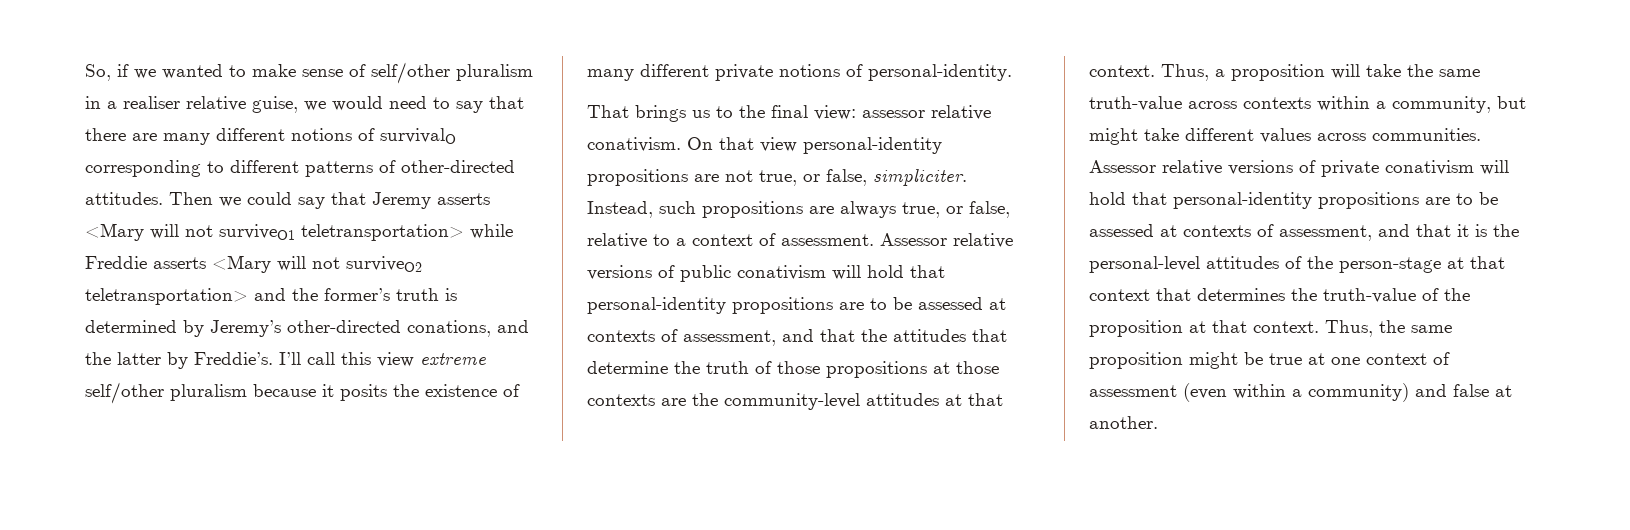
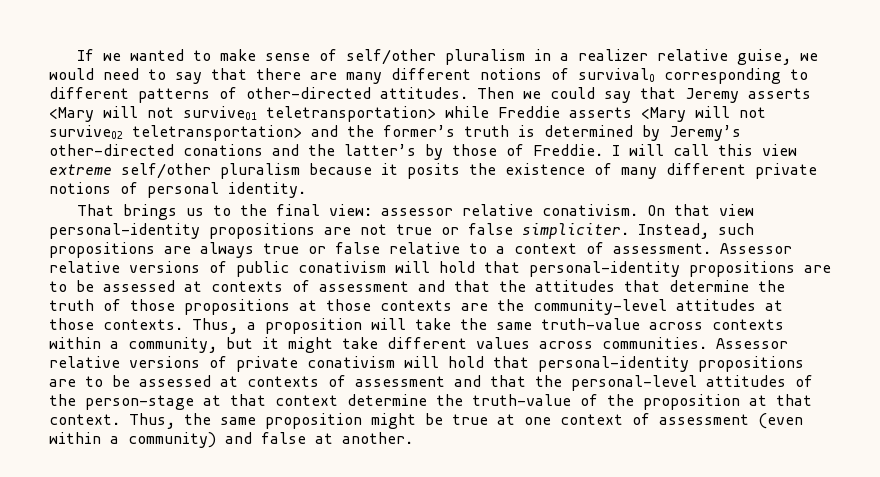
[85,64,129,81] So, if -> [77,49,95,61] If
[123,96,180,109] realiser -> [578,49,649,61] realizer
[407,320,529,337] [85,352,301,369] conations, and the latter by Freddie’s. I’ll -> [183,144,664,160] conations and the latter’s by those of Freddie. I will
[868,64,1012,81] personal-identity. -> [147,182,306,198] personal identity.
[759,169,867,186] true, or false, -> [396,223,513,235] true or false
[902,201,1010,218] true, or false, -> [263,242,380,254] true or false
[683,330,776,346] assessment, -> [319,281,409,292] assessment
[968,393,1003,406] [1089,65,1155,77] that context. -> [49,318,183,330] those contexts.
(1526, 102) none -> [262,337,279,349] it
[1279,224,1487,241] assessment, and that it is -> [355,375,526,387] assessment and that
[1156,288,1285,301] that determines -> [347,394,427,406] determine

